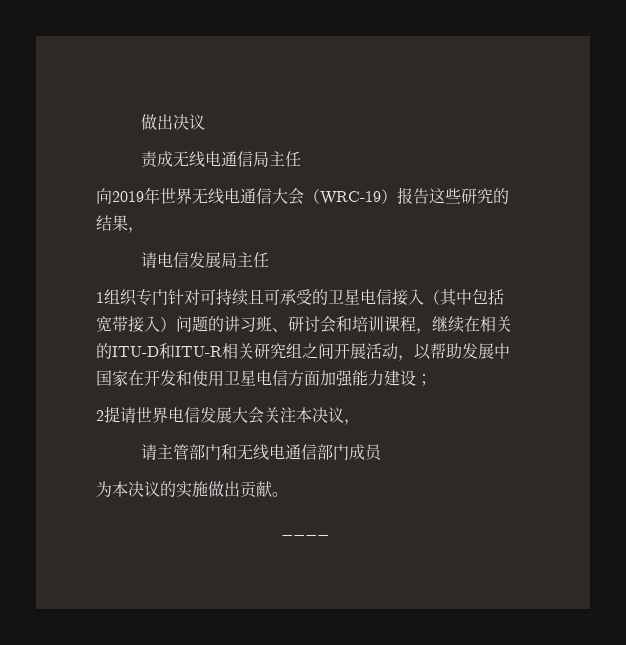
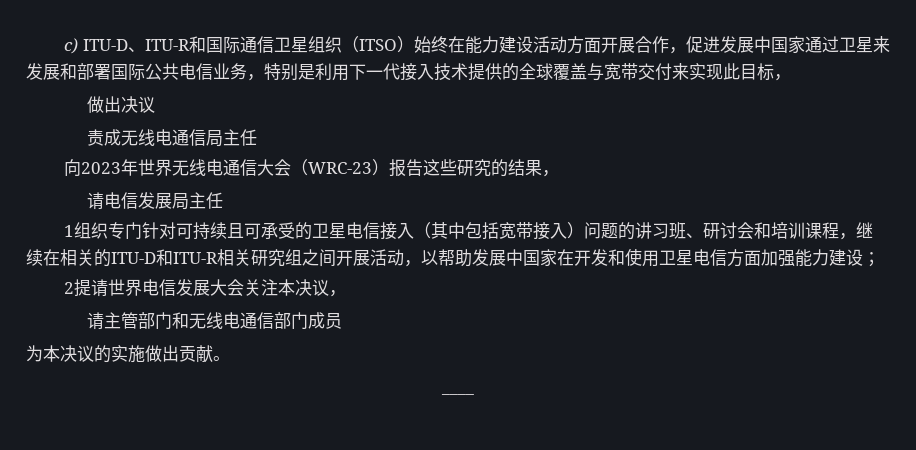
(141, 122) none -> [64,36,890,54] [26,63,791,81] c) ITU-D、ITU-R和国际通信卫星组织（ITSO）始终在能力建设活动方面开展合作，促进发展中国家通过卫星来发展和部署国际公共电信业务，特别是利用下一代接入技术提供的全球覆盖与宽带交付来实现此目标， //
[112,191,144,202] 2019 -> [81,162,122,174] 2023
[320,191,381,205] WRC-19 -> [308,162,373,174] WRC-23

